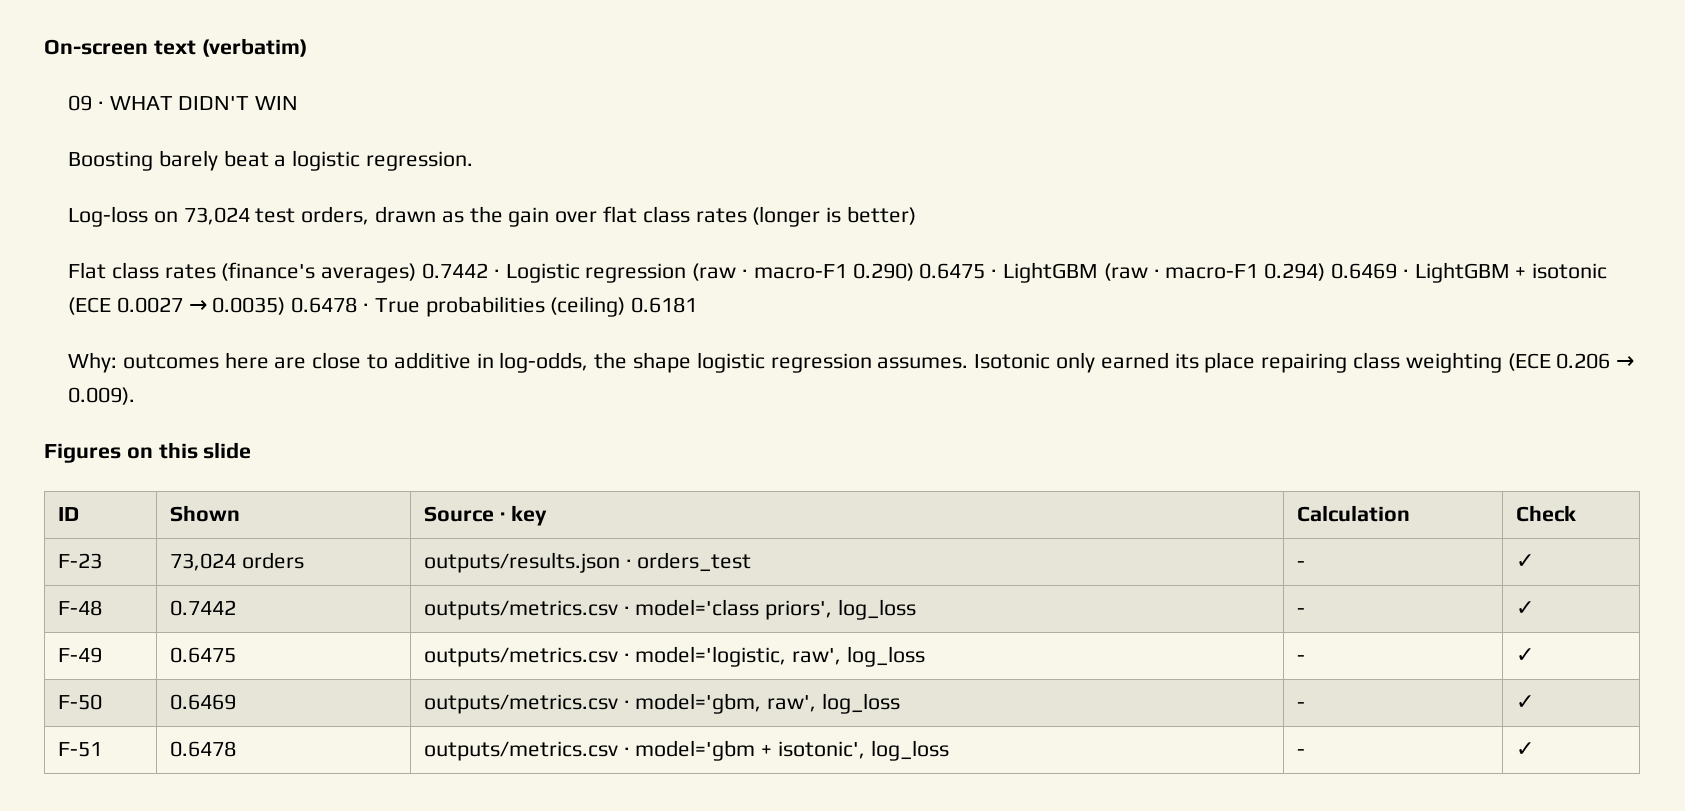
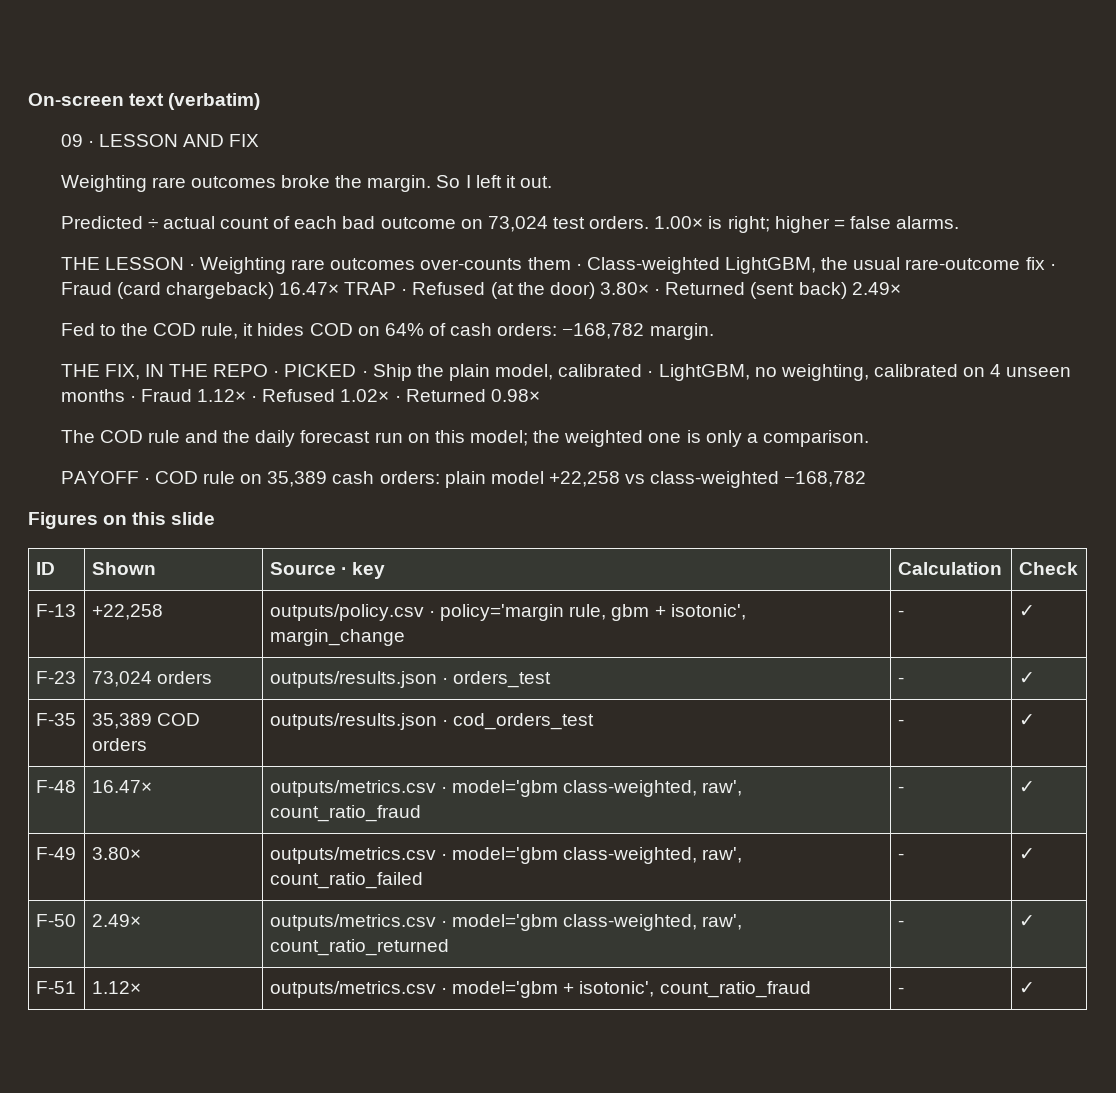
[109,96,299,110] [67,150,473,171] [67,206,917,227] [67,262,1608,283] [67,296,698,317] [67,352,1635,373] [67,387,135,405] WHAT DIDN'T WIN // Boosting barely beat a logistic regression. // Log-loss on 73,024 test orders, drawn as the gain over flat class rates (longer is better) // Flat class rates (finance's averages) 0.7442 · Logistic regression (raw · macro-F1 0.290) 0.6475 · LightGBM (raw · macro-F1 0.294) 0.6469 · LightGBM + isotonic (ECE 0.0027 → 0.0035) 0.6478 · True probabilities (ceiling) 0.6181 // Why: outcomes here are close to additive in log-odds, the shape logistic regression assumes. Isotonic only earned its place repairing class weighting (ECE 0.206 → 0.009). -> [98,134,260,147] [60,175,553,192] [60,216,960,233] [60,257,1056,274] [60,282,901,299] [60,323,714,340] [60,364,1072,381] [60,389,540,402] [60,430,869,447] [60,471,867,488] LESSON AND FIX // Weighting rare outcomes broke the margin. So I left it out. // Predicted ÷ actual count of each bad outcome on 73,024 test orders. 1.00× is right; higher = false alarms. // THE LESSON · Weighting rare outcomes over-counts them · Class-weighted LightGBM, the usual rare-outcome fix · Fraud (card chargeback) 16.47× TRAP · Refused (at the door) 3.80× · Returned (sent back) 2.49× // Fed to the COD rule, it hides COD on 64% of cash orders: −168,782 margin. // THE FIX, IN THE REPO · PICKED · Ship the plain model, calibrated · LightGBM, no weighting, calibrated on 4 unseen months · Fraud 1.12× · Refused 1.02× · Returned 0.98× // The COD rule and the daily forecast run on this model; the weighted one is only a comparison. // PAYOFF · COD rule on 35,389 cash orders: plain model +22,258 vs class-weighted −168,782
(1576, 513) none -> [35,604,76,617] [91,604,163,620] [269,604,746,621] [269,629,405,646] [897,610,904,617] [1018,605,1035,617] // F-13 | +22,258 | outputs/policy.csv · policy='margin rule, gbm + isotonic', margin_change | - | ✓
(1534, 561) none -> [35,713,76,726] [91,713,201,729] [91,738,147,751] [269,713,595,730] [897,719,904,726] [1018,714,1035,726] // F-35 | 35,389 COD orders | outputs/results.json · cod_orders_test | - | ✓
[169,600,236,616] [423,599,916,620] 0.7442 | outputs/metrics.csv · model='class priors', log_loss -> [91,780,152,793] [269,780,743,797] [269,805,421,822] 16.47× | outputs/metrics.csv · model='gbm class-weighted, raw', count_ratio_fraud
[169,647,236,663] [423,646,925,667] 0.6475 | outputs/metrics.csv · model='logistic, raw', log_loss -> [91,847,141,860] [269,847,743,864] [269,872,423,889] 3.80× | outputs/metrics.csv · model='gbm class-weighted, raw', count_ratio_failed
[169,694,236,710] [423,693,900,714] 0.6469 | outputs/metrics.csv · model='gbm, raw', log_loss -> [91,914,141,927] [269,914,743,931] [269,939,449,956] 2.49× | outputs/metrics.csv · model='gbm class-weighted, raw', count_ratio_returned
[169,741,236,757] 0.6478 -> [91,981,141,994] 1.12×
[870,740,949,761] log_loss -> [659,981,811,998] count_ratio_fraud

